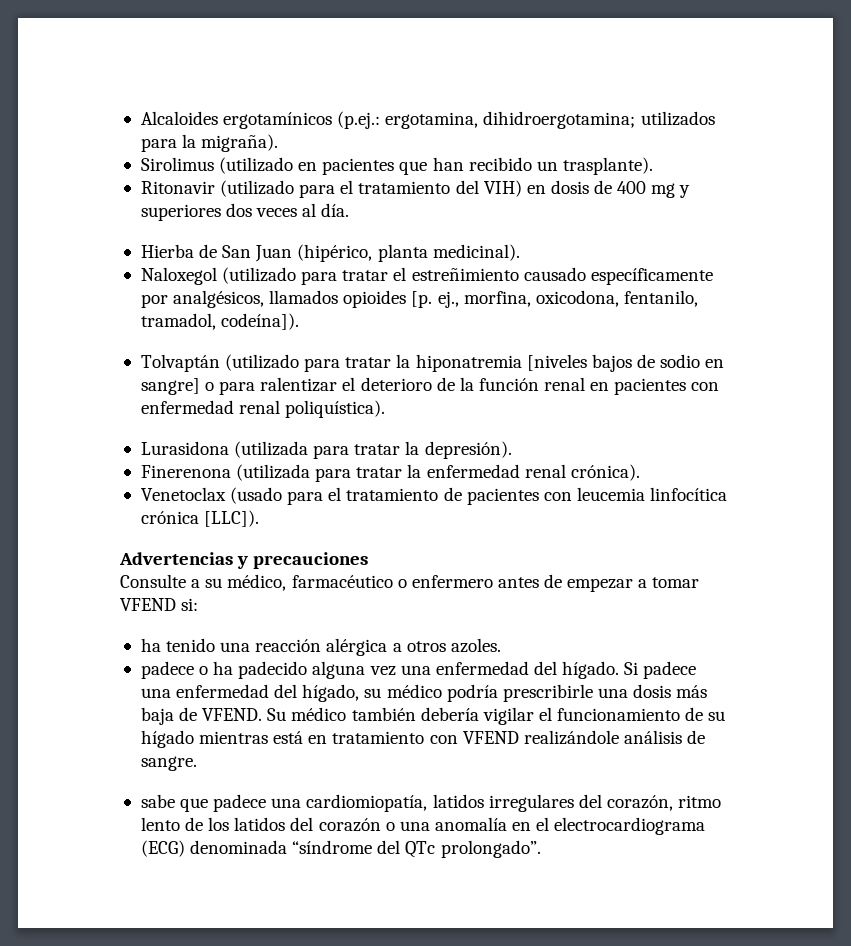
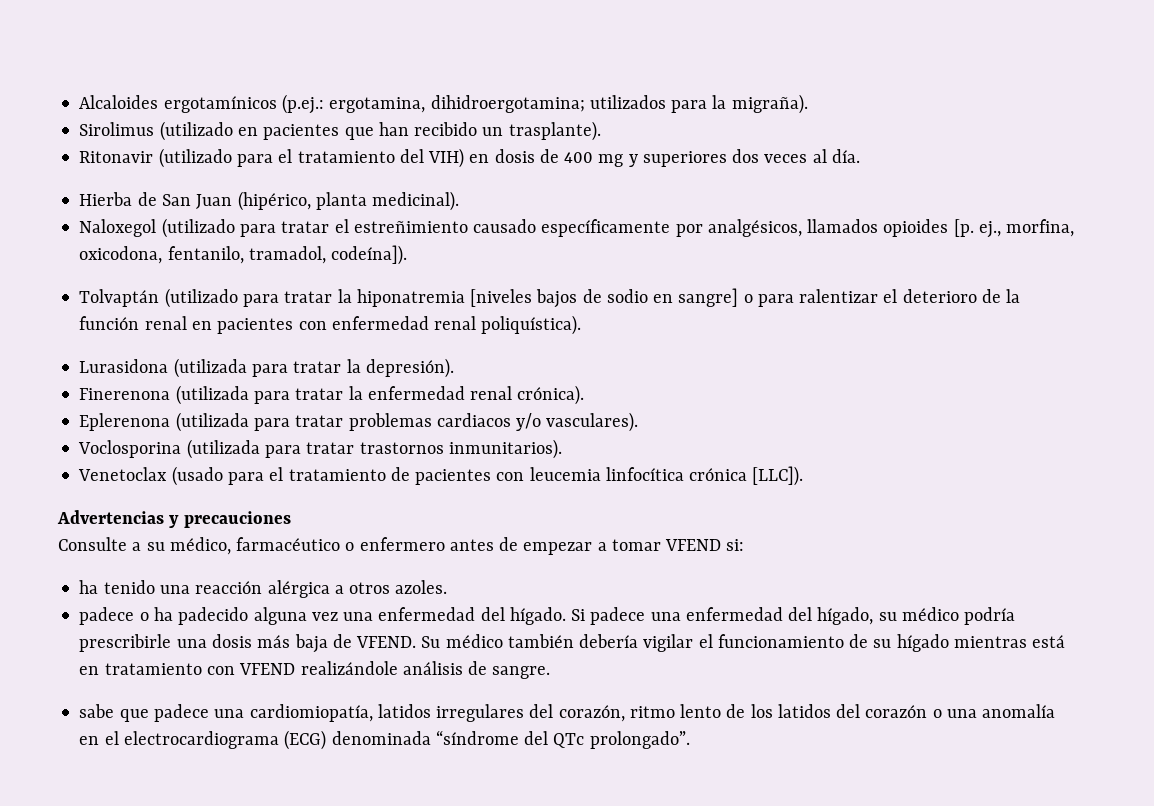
(640, 472) none -> [79,412,639,432] [78,439,562,459] // Eplerenona (utilizada para tratar problemas cardiacos y/o vasculares). // Voclosporina (utilizada para tratar trastornos inmunitarios).

